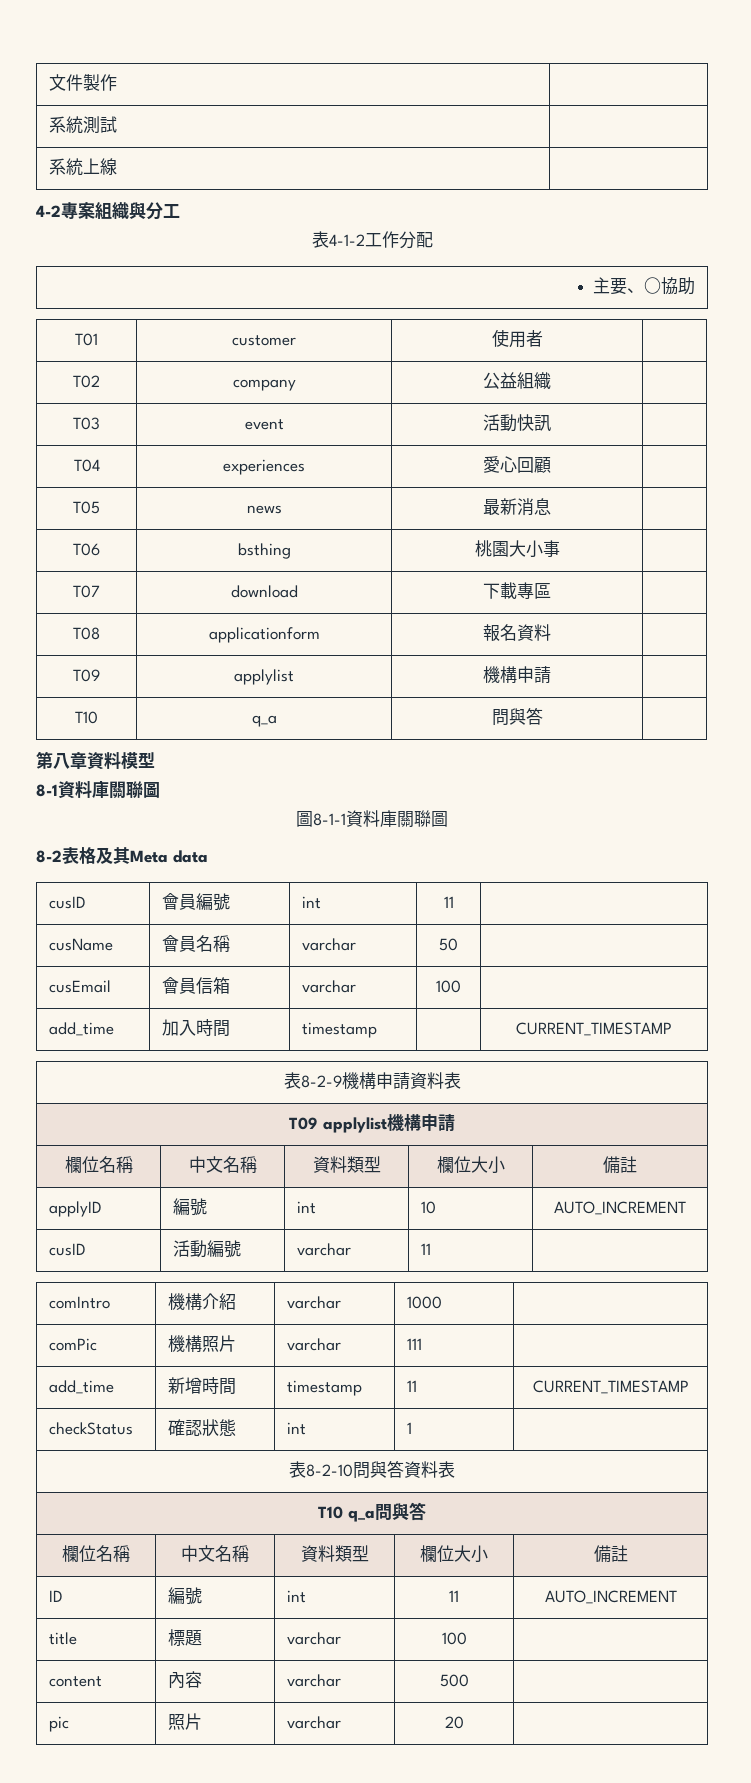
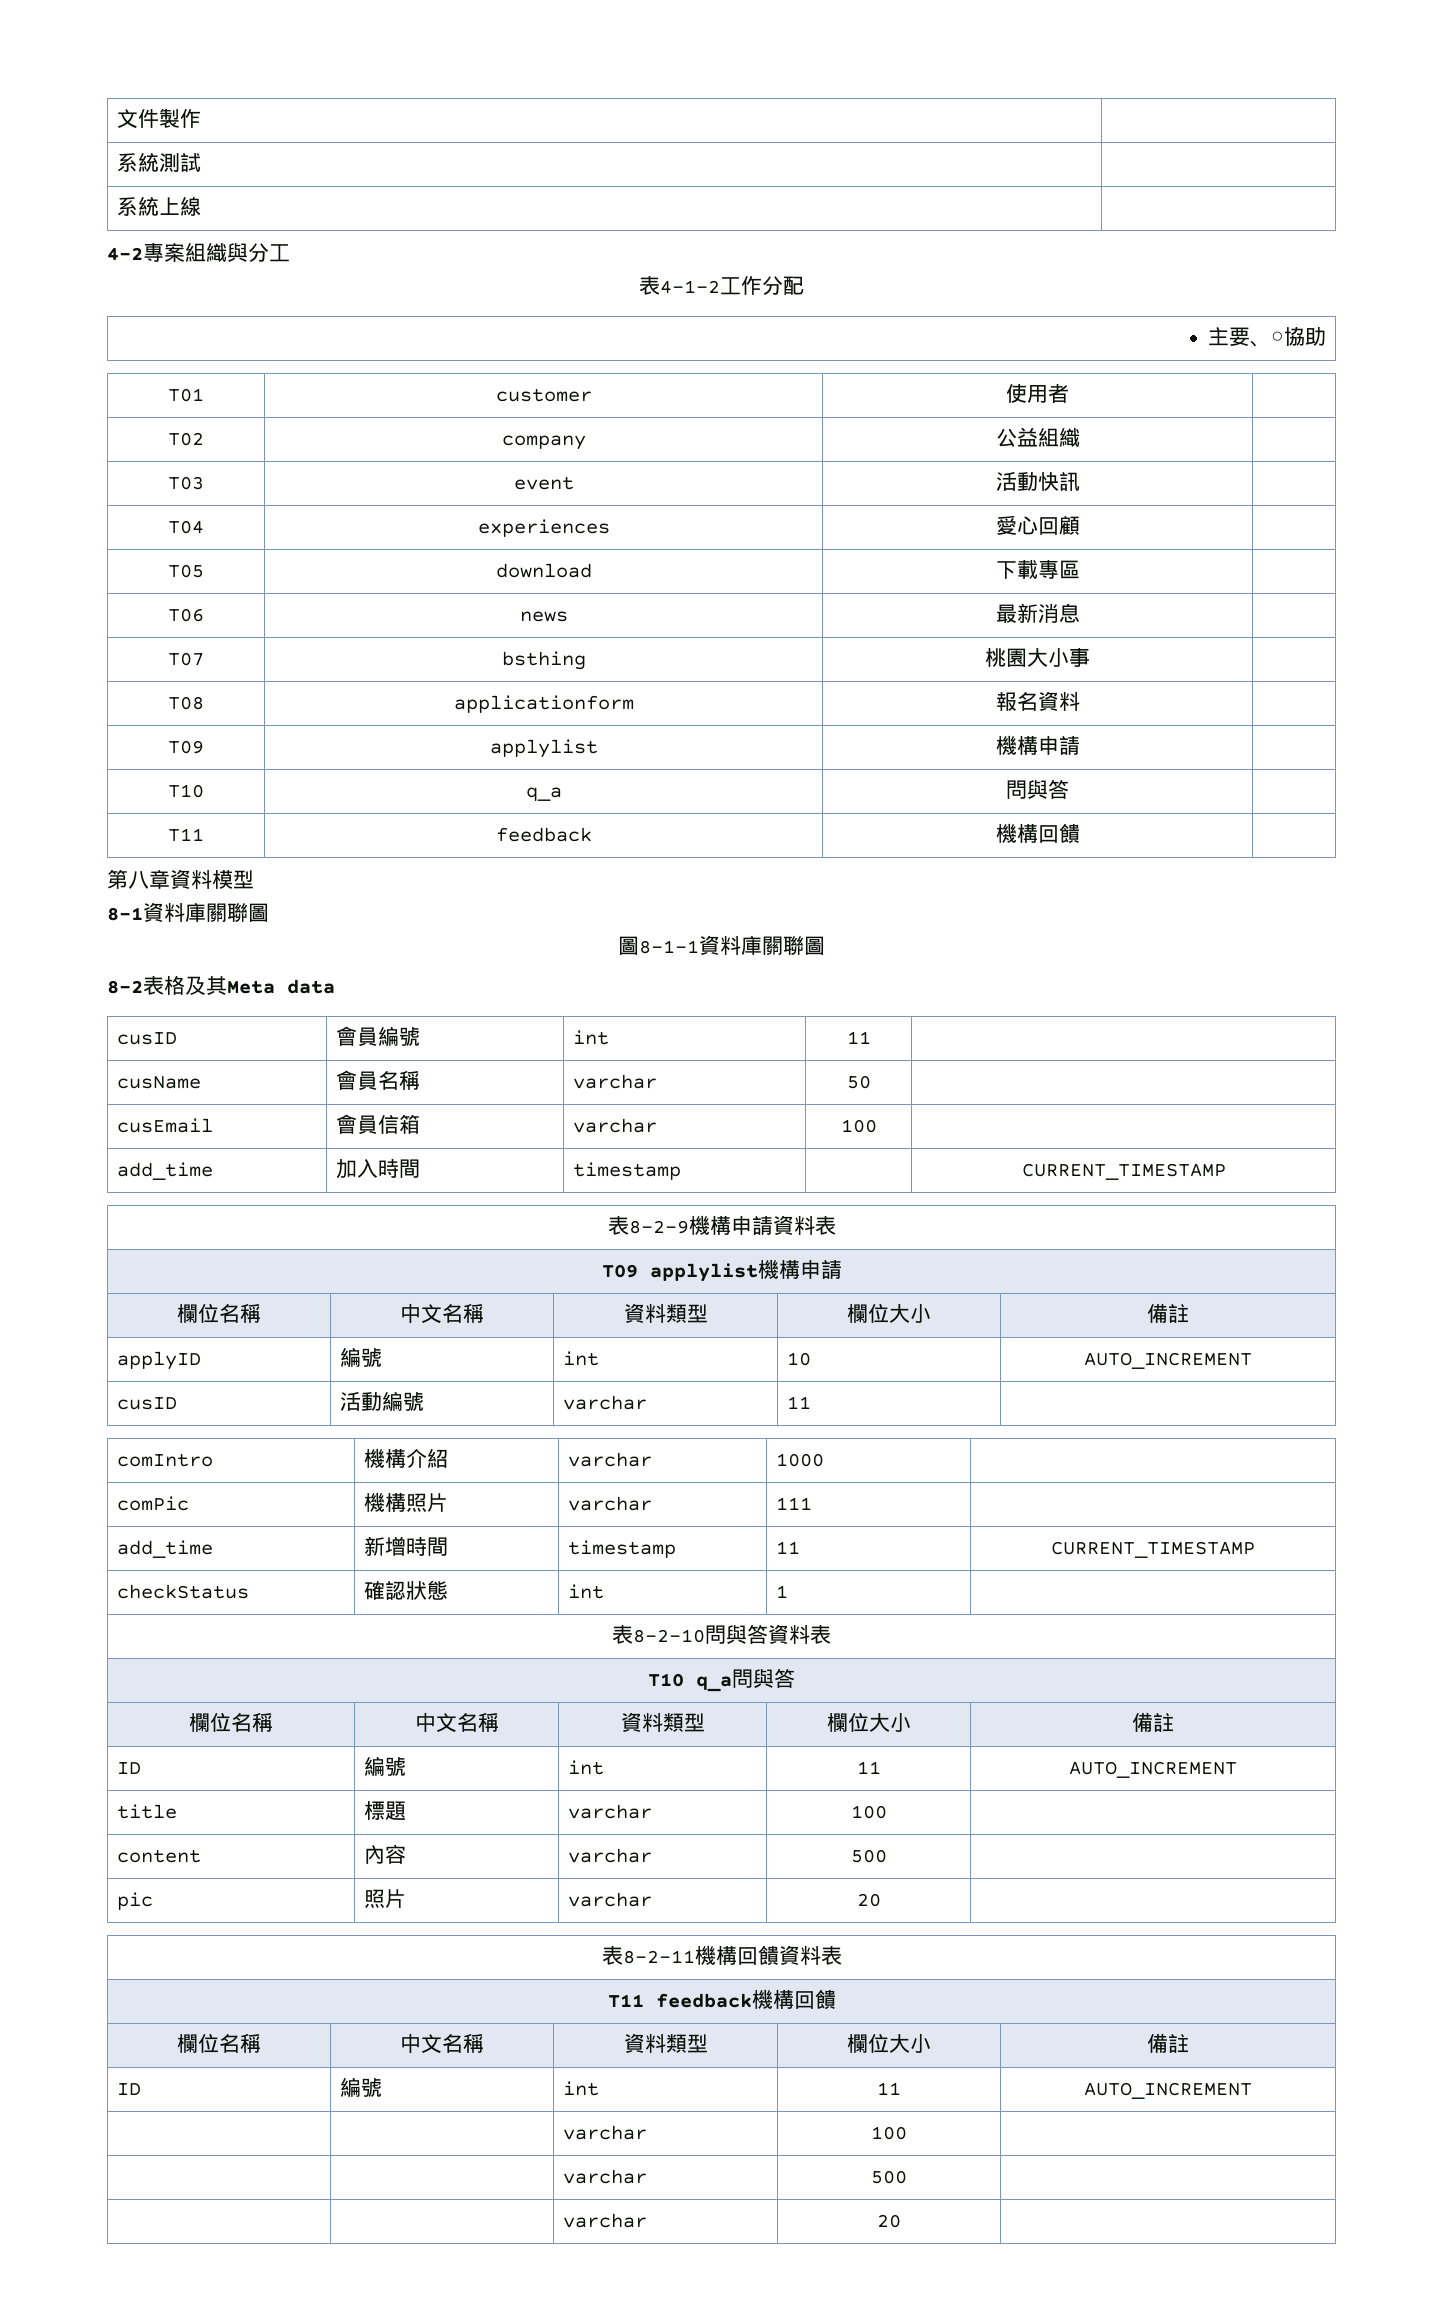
(100, 507) none -> [495,563,592,578] [995,560,1080,579] [168,608,204,622] | download | 下載專區 | // T06
[73,543,100,556] T06 -> [168,652,204,666] T07
[73,585,100,598] [230,585,298,598] [483,582,551,599] // T07 | download | 下載專區 | -> (1090, 657) none
(543, 716) none -> [168,828,204,842] [495,827,592,842] [995,823,1080,844] // T11 | feedback | 機構回饋 |
(464, 1722) none -> [601,1945,842,1966] [607,1989,836,2010] [177,2033,261,2053] [400,2033,484,2054] [623,2033,708,2053] [847,2033,931,2053] [1147,2033,1189,2053] [116,2083,141,2095] [339,2077,382,2098] [562,2081,599,2096] [877,2082,901,2095] [1084,2082,1252,2099] [562,2125,647,2140] [871,2126,907,2140] [562,2169,647,2184] [871,2170,907,2184] [562,2213,647,2228] [877,2214,901,2228] // 表8-2-11機構回饋資料表 // T11 feedback機構回饋 // 欄位名稱 | 中文名稱 | 資料類型 | 欄位大小 | 備註 // ID | 編號 | int | 11 | AUTO_INCREMENT // | | varchar | 100 | // | | varchar | 500 | // | | varchar | 20 |

